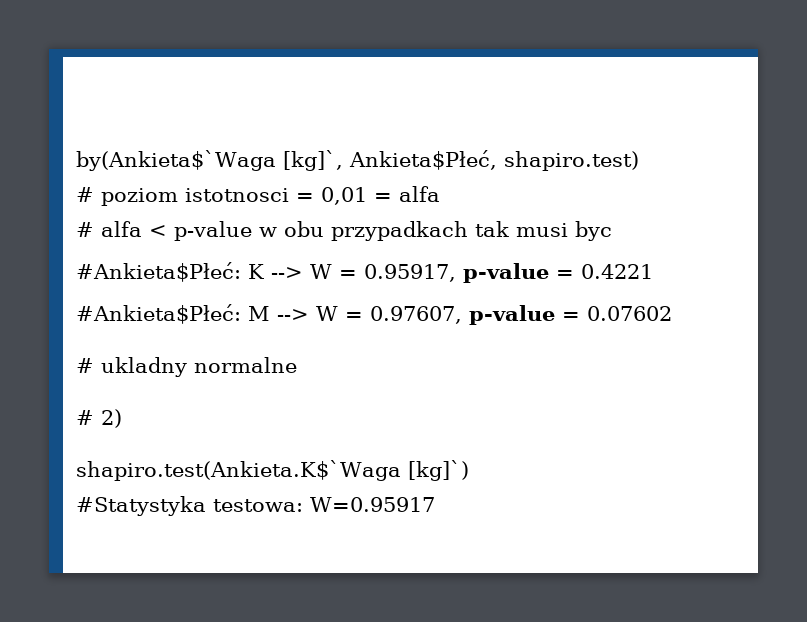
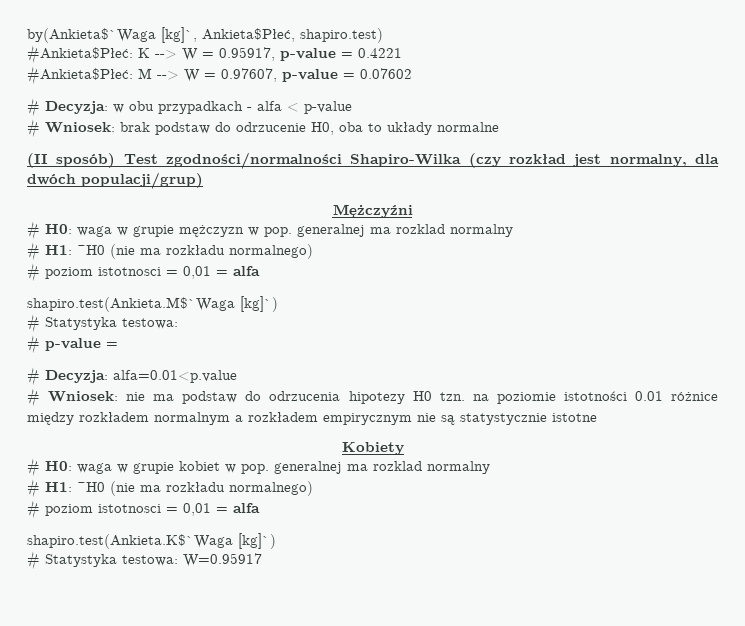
[76,186,440,206] [76,221,612,241] // # poziom istotnosci = 0,01 = alfa // # alfa < p-value w obu przypadkach tak musi byc -> (383, 35) none
[101,357,297,377] [76,409,122,428] ukladny normalne // # 2) -> [45,101,352,114] [27,119,499,138] [27,152,720,169] [27,172,203,189] [332,204,413,218] [27,221,513,240] [27,242,313,261] [27,263,260,282] [27,296,278,312] [27,314,178,333] [27,335,118,354] [27,367,237,386] [27,388,718,407] [27,412,597,425] [341,442,404,455] [27,458,490,477] [27,479,313,498] [27,500,260,519] Decyzja: w obu przypadkach - alfa < p-value // # Wniosek: brak podstaw do odrzucenie H0, oba to układy normalne // (II sposób) Test zgodności/normalności Shapiro-Wilka (czy rozkład jest normalny, dla dwóch populacji/grup) // Mężczyźni // # H0: waga w grupie mężczyzn w pop. generalnej ma rozklad normalny // # H1: ~H0 (nie ma rozkładu normalnego) // # poziom istotnosci = 0,01 = alfa // shapiro.test(Ankieta.M$`Waga [kg]`) // # Statystyka testowa: // # p-value = // # Decyzja: alfa=0.01<p.value // # Wniosek: nie ma podstaw do odrzucenia hipotezy H0 tzn. na poziomie istotności 0.01 różnice między rozkładem normalnym a rozkładem empirycznym nie są statystycznie istotne // Kobiety // # H0: waga w grupie kobiet w pop. generalnej ma rozklad normalny // # H1: ~H0 (nie ma rozkładu normalnego) // # poziom istotnosci = 0,01 = alfa
[76,496,206,516] #Statystyka -> [27,551,117,570] # Statystyka

